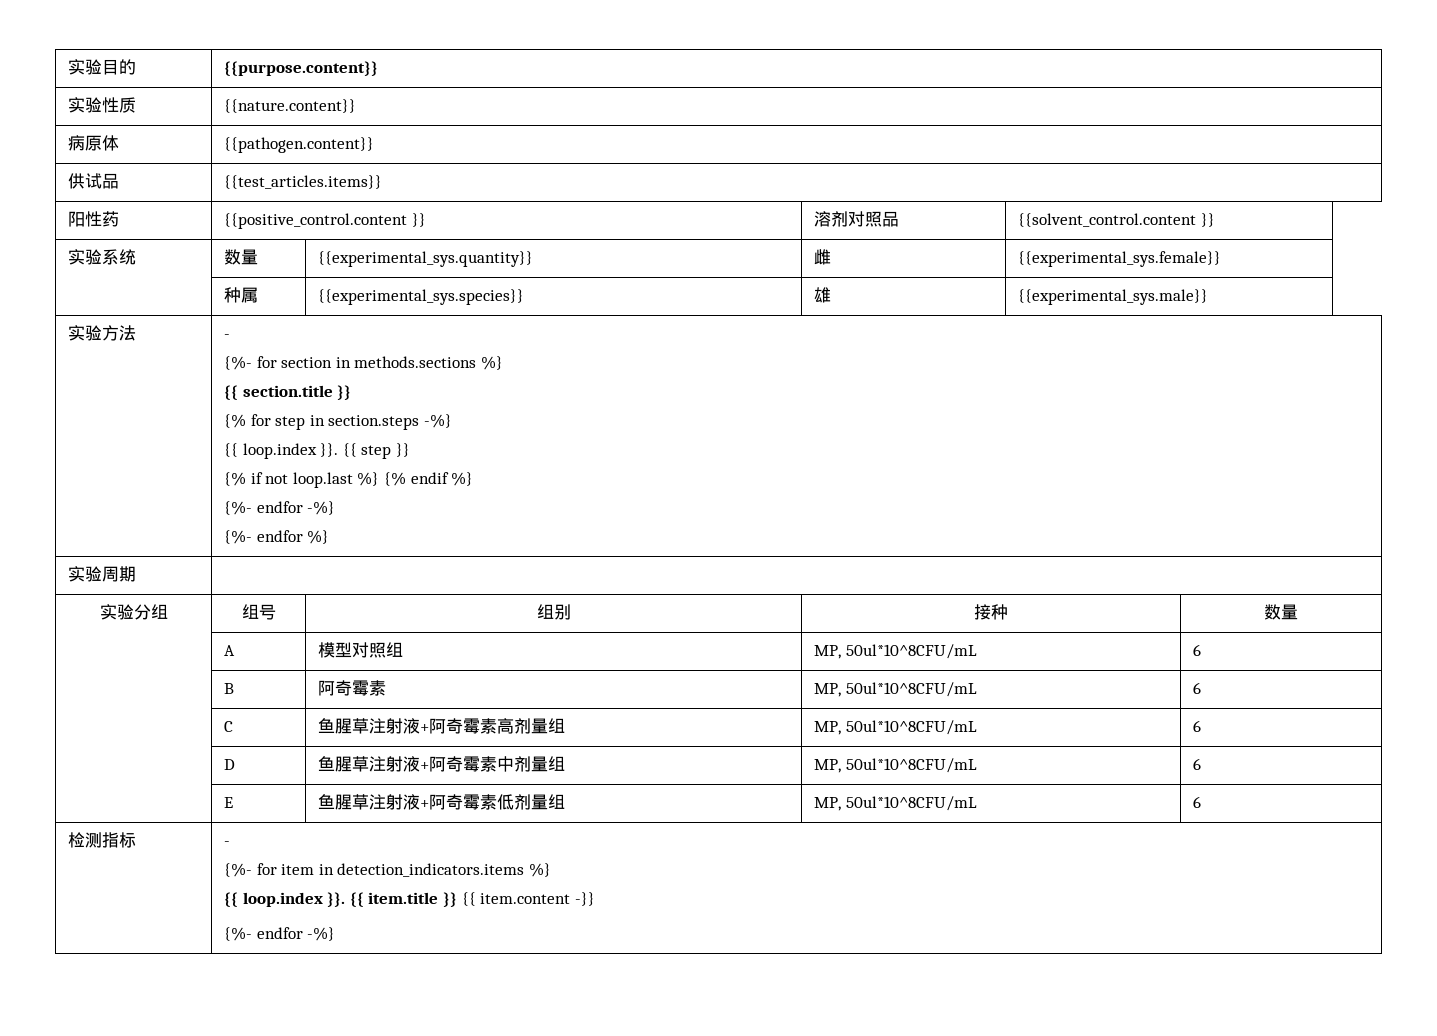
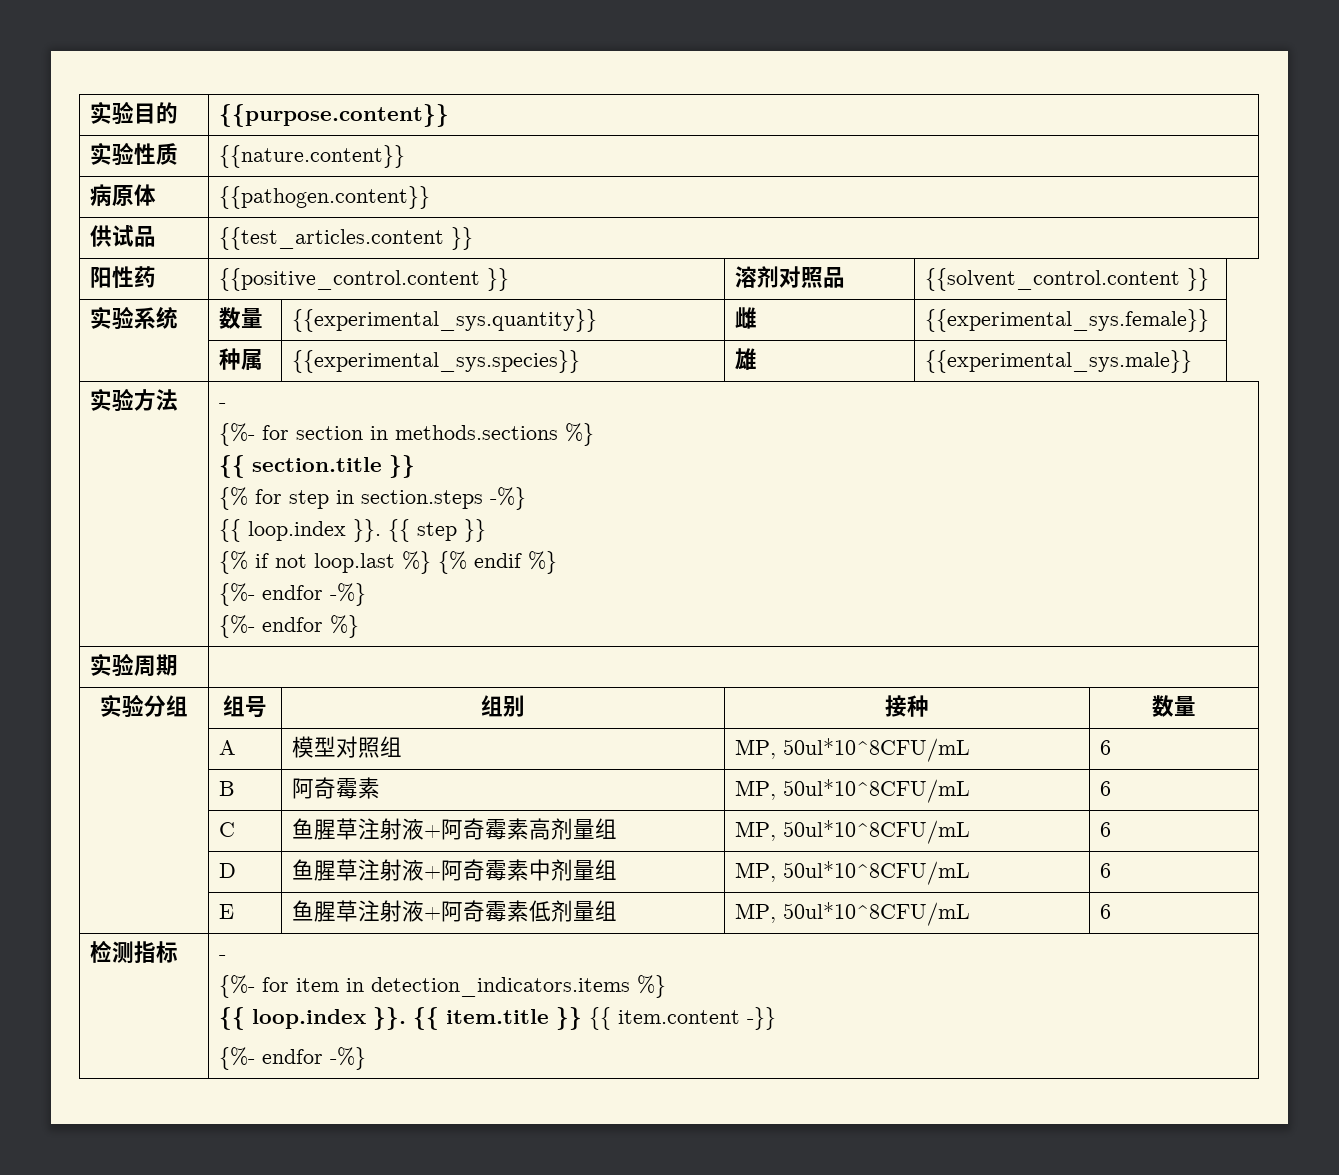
[224,175,383,189] {{test_articles.items}} -> [218,227,473,250] {{test_articles.content }}

